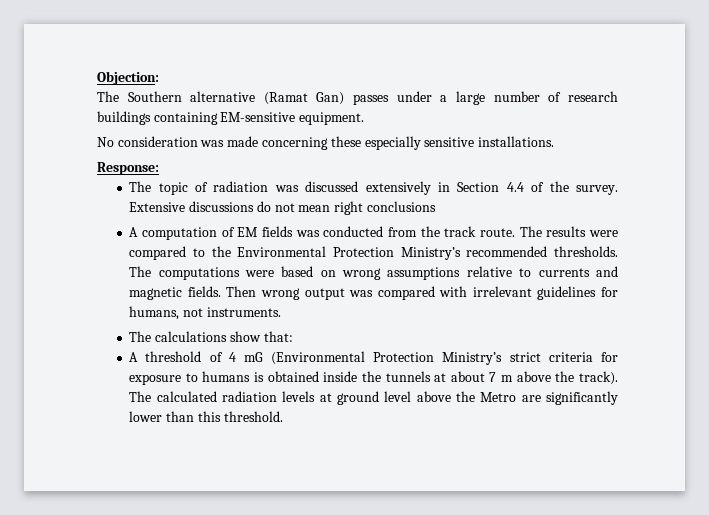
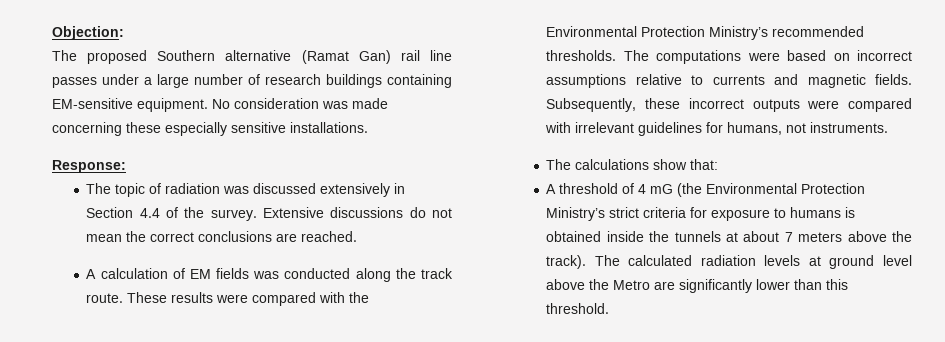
(119, 96) none -> [87,50,148,64] proposed
(345, 98) none -> [400,50,452,61] rail line
(365, 118) // -> (208, 105) none
[334,201,364,215] right -> [126,231,195,242] the correct
[129,227,217,240] // A computation -> [276,231,358,242] [86,268,168,279] are reached. // A calculation
[387,227,417,237] from -> [355,268,391,282] along
[519,226,542,237] The -> [127,292,168,303] These
[192,248,205,257] to -> [319,292,346,303] with
[342,268,382,280] wrong -> [857,50,912,61] incorrect
[226,286,374,300] Then wrong output was -> [546,98,840,112] Subsequently, these incorrect outputs were
[271,351,366,365] (Environmental -> [677,183,798,197] (the Environmental
[501,375,514,382] m -> [798,232,843,242] meters

